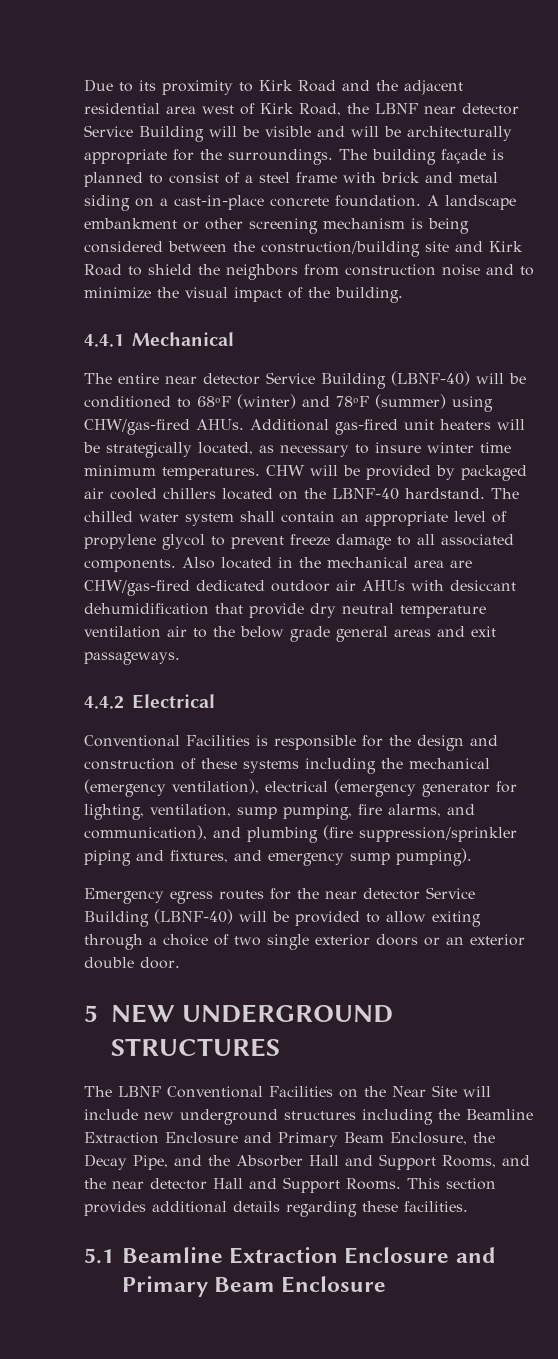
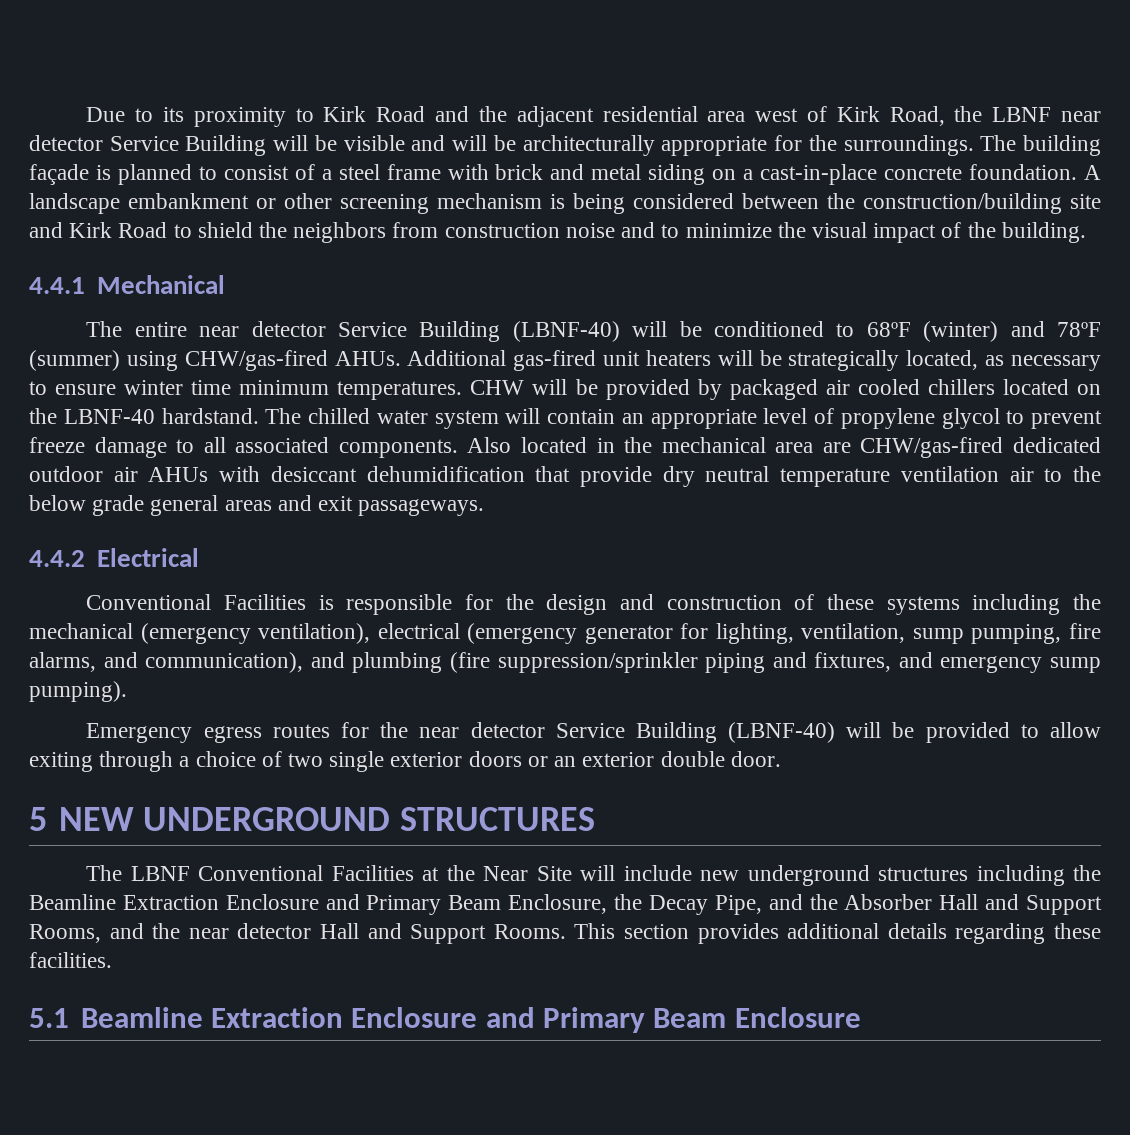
[375,442,421,453] insure -> [55,384,117,395] ensure
[240,511,275,522] shall -> [505,408,541,424] will
[339,1089,358,1098] on -> [422,867,440,881] at

